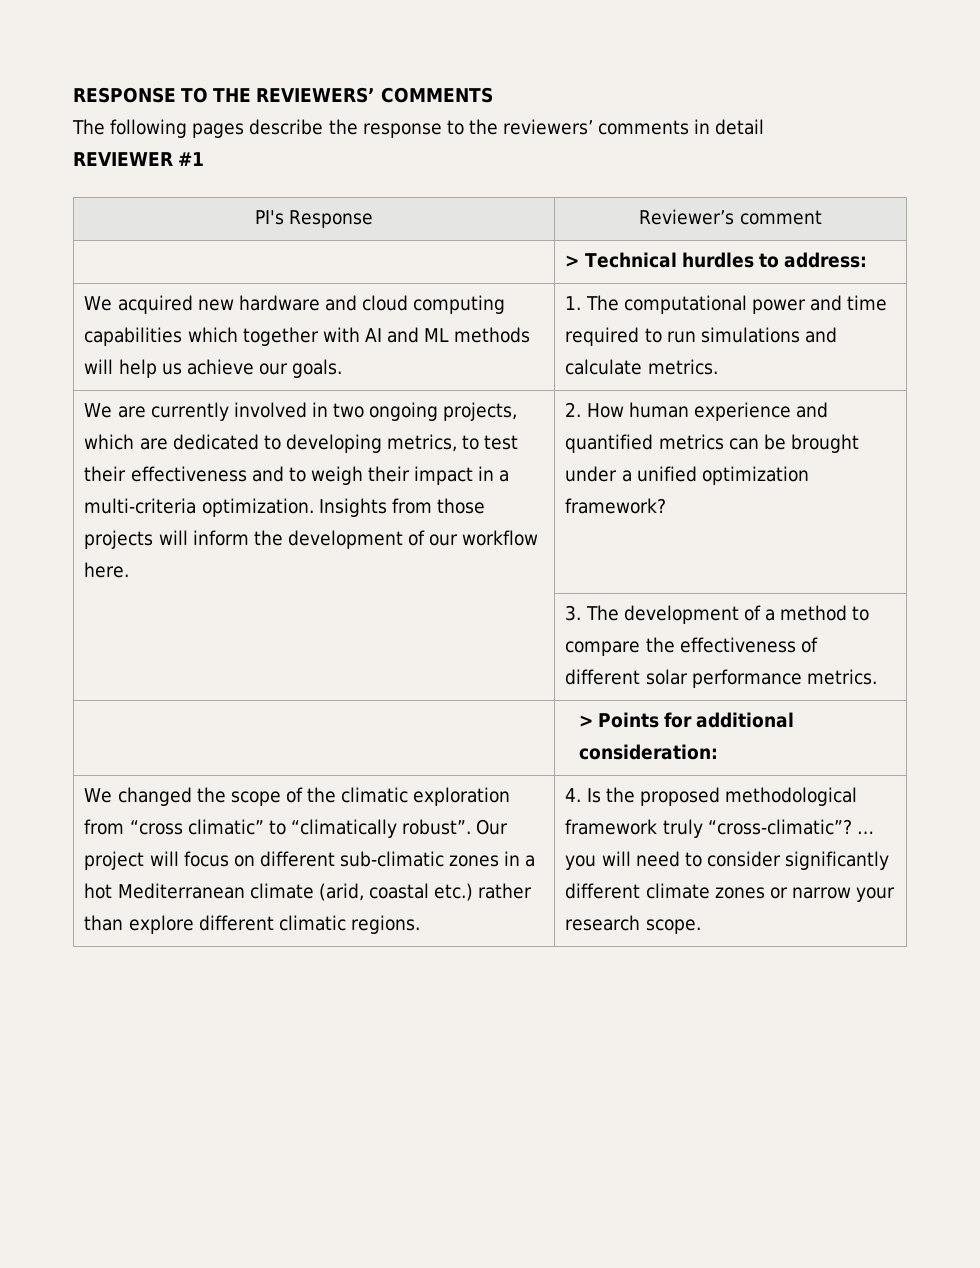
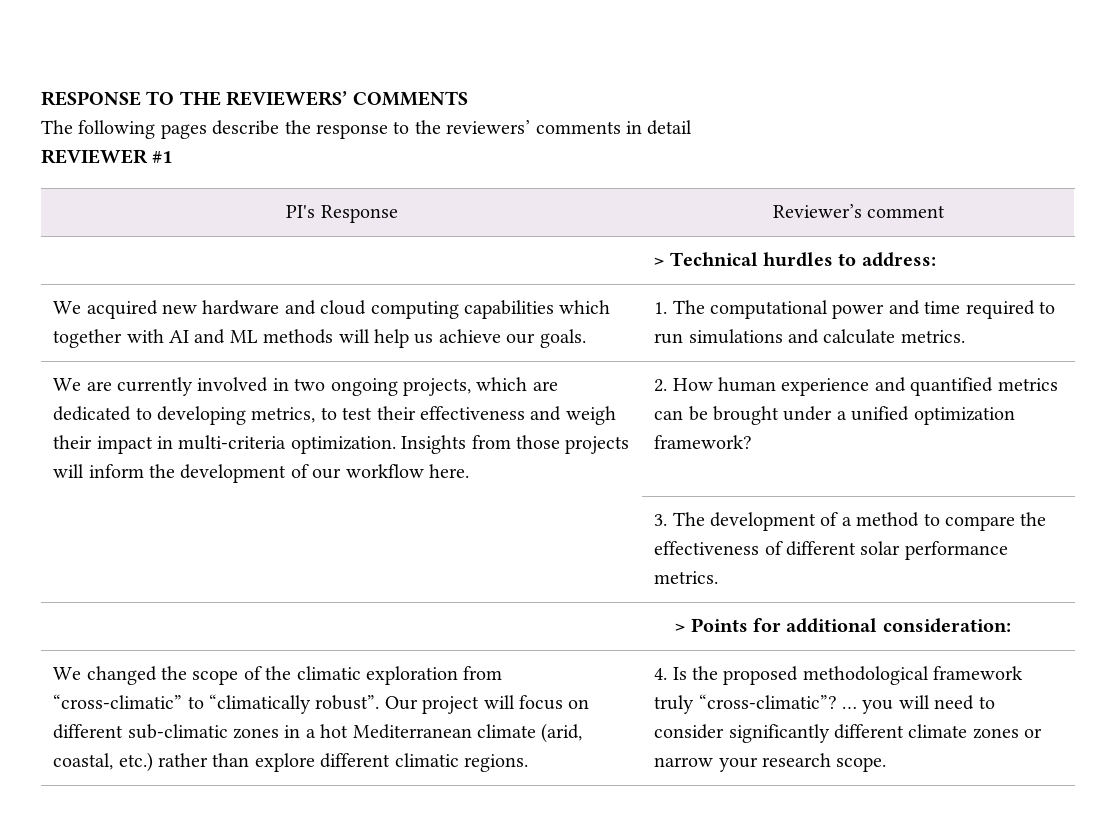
[288,467,306,482] to -> (562, 413) none
[499,470,510,482] a -> (174, 442) none
[129,819,264,835] “cross climatic” -> [53,694,183,709] “cross-climatic”
[368,883,429,899] coastal -> [53,753,114,770] coastal,

